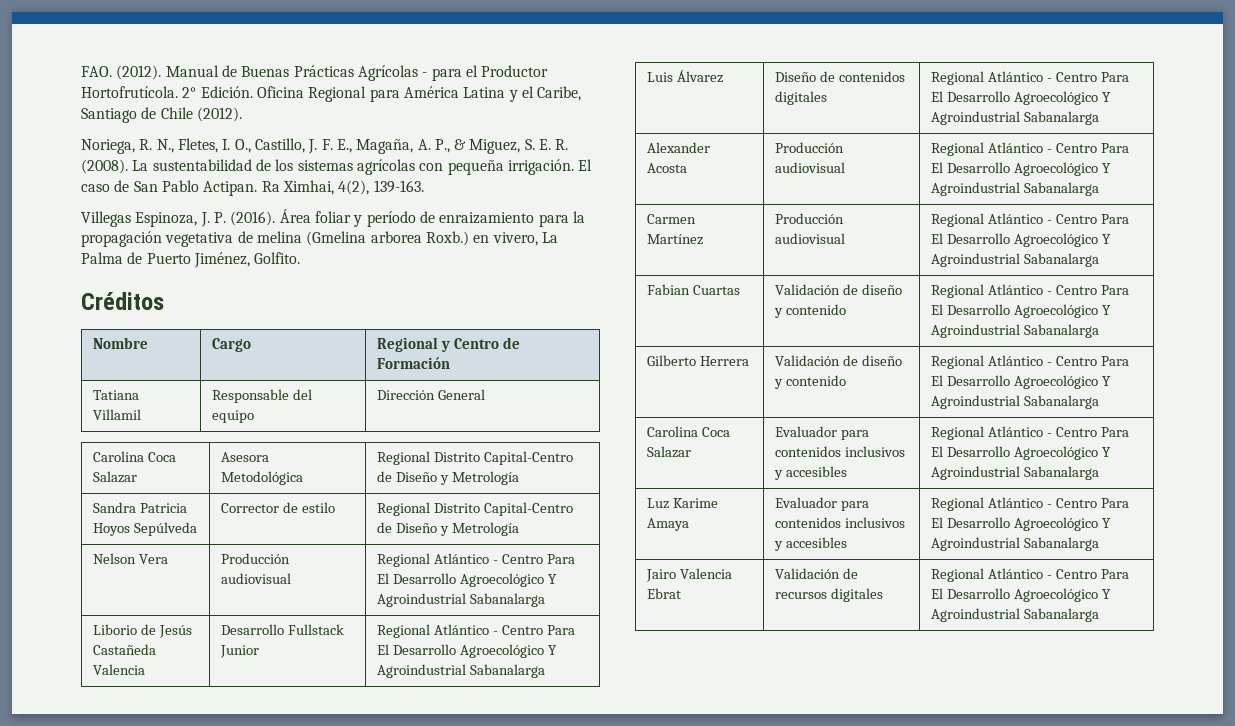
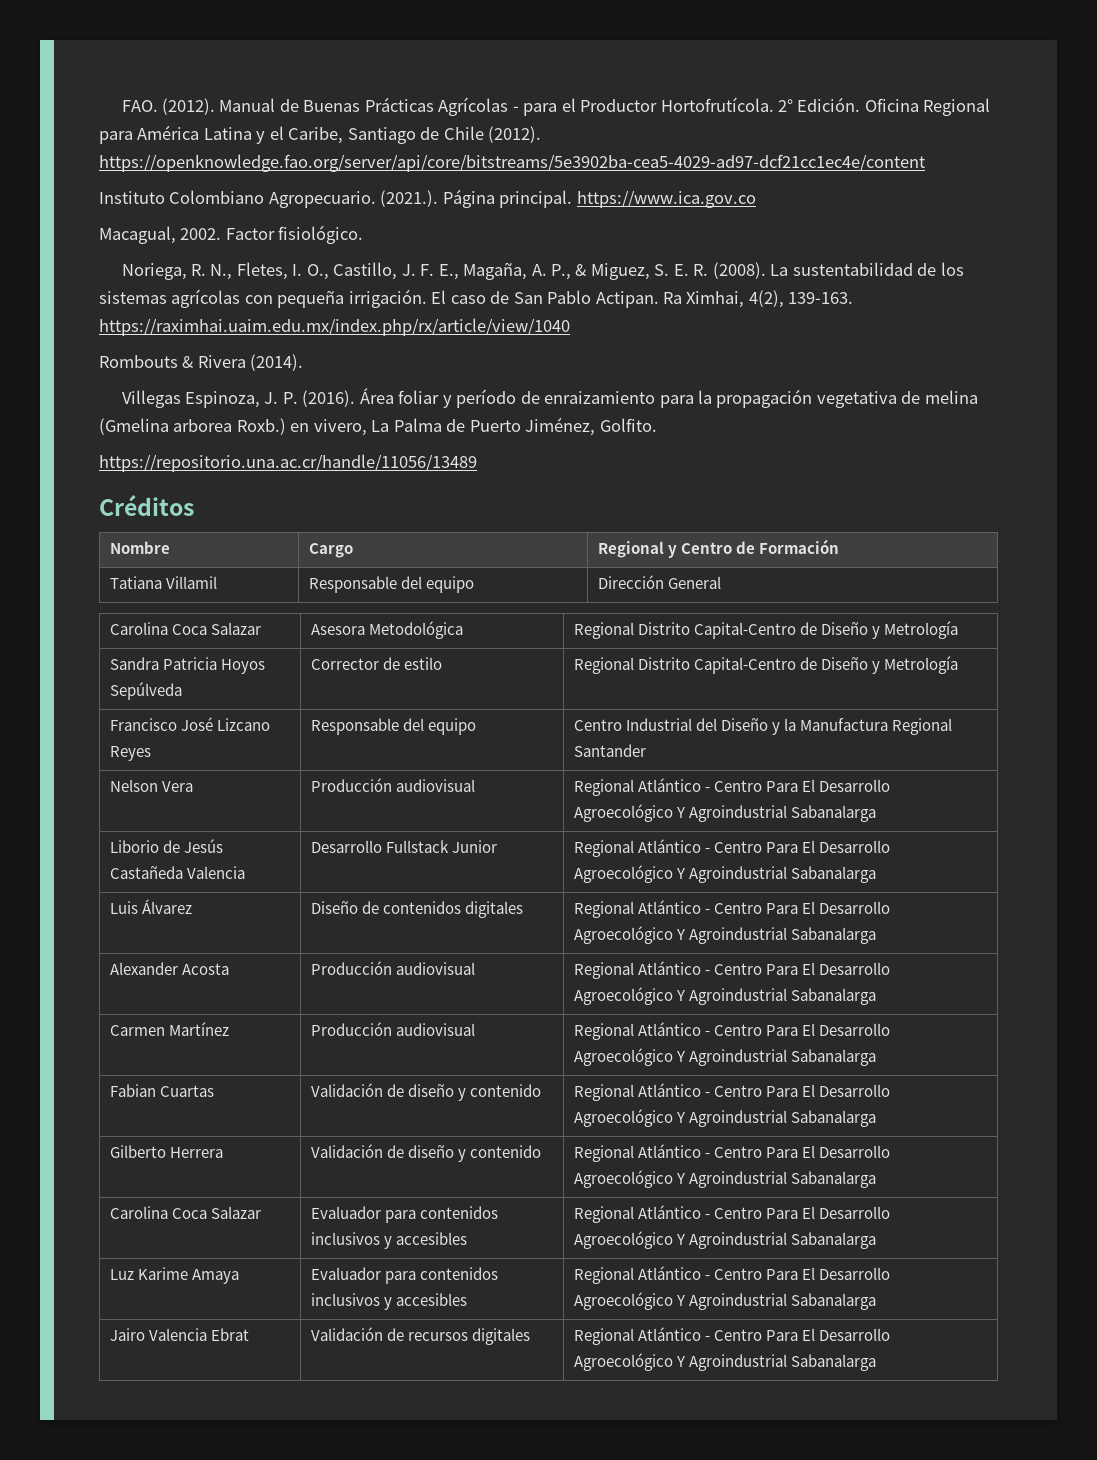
(242, 114) none -> [99,154,925,172] [99,189,756,208] [99,225,364,244] https://openknowledge.fao.org/server/api/core/bitstreams/5e3902ba-cea5-4029-ad97-dcf21cc1ec4e/content // Instituto Colombiano Agropecuario. (2021.). Página principal. https://www.ica.gov.co // Macagual, 2002. Factor fisiológico.
(424, 186) none -> [99,318,570,336] [99,354,304,371] https://raximhai.uaim.edu.mx/index.php/rx/article/view/1040 // Rombouts & Rivera (2014).
(301, 258) none -> [99,454,477,472] // https://repositorio.una.ac.cr/handle/11056/13489
(519, 529) none -> [109,717,270,731] [109,746,151,761] [310,718,476,735] [573,718,953,735] [573,744,646,757] // Francisco José Lizcano Reyes | Responsable del equipo | Centro Industrial del Diseño y la Manufactura Regional Santander

